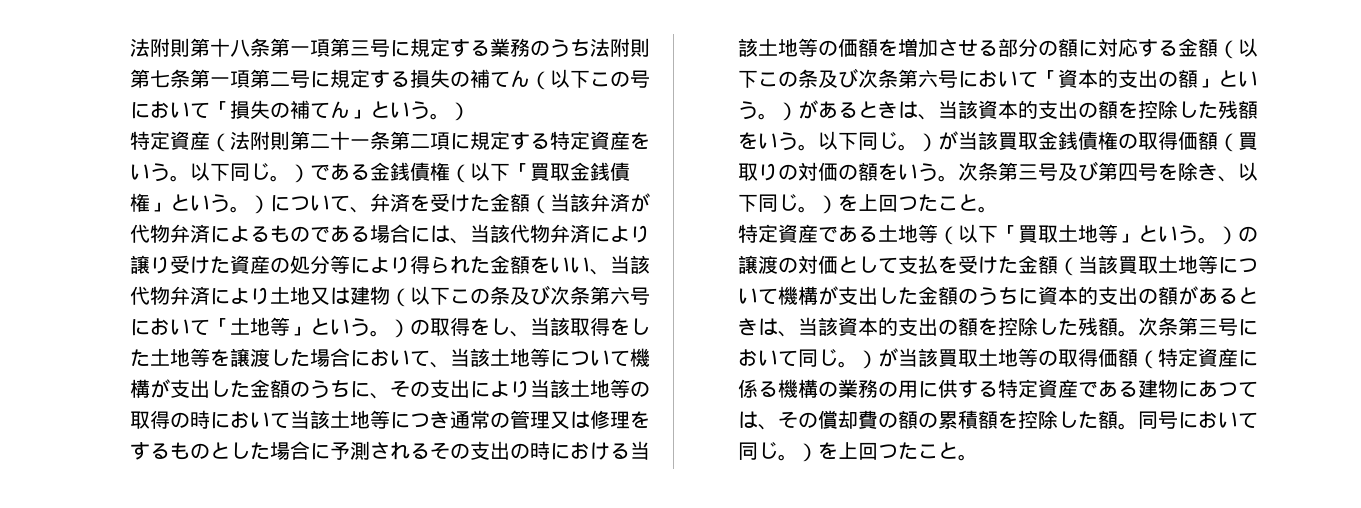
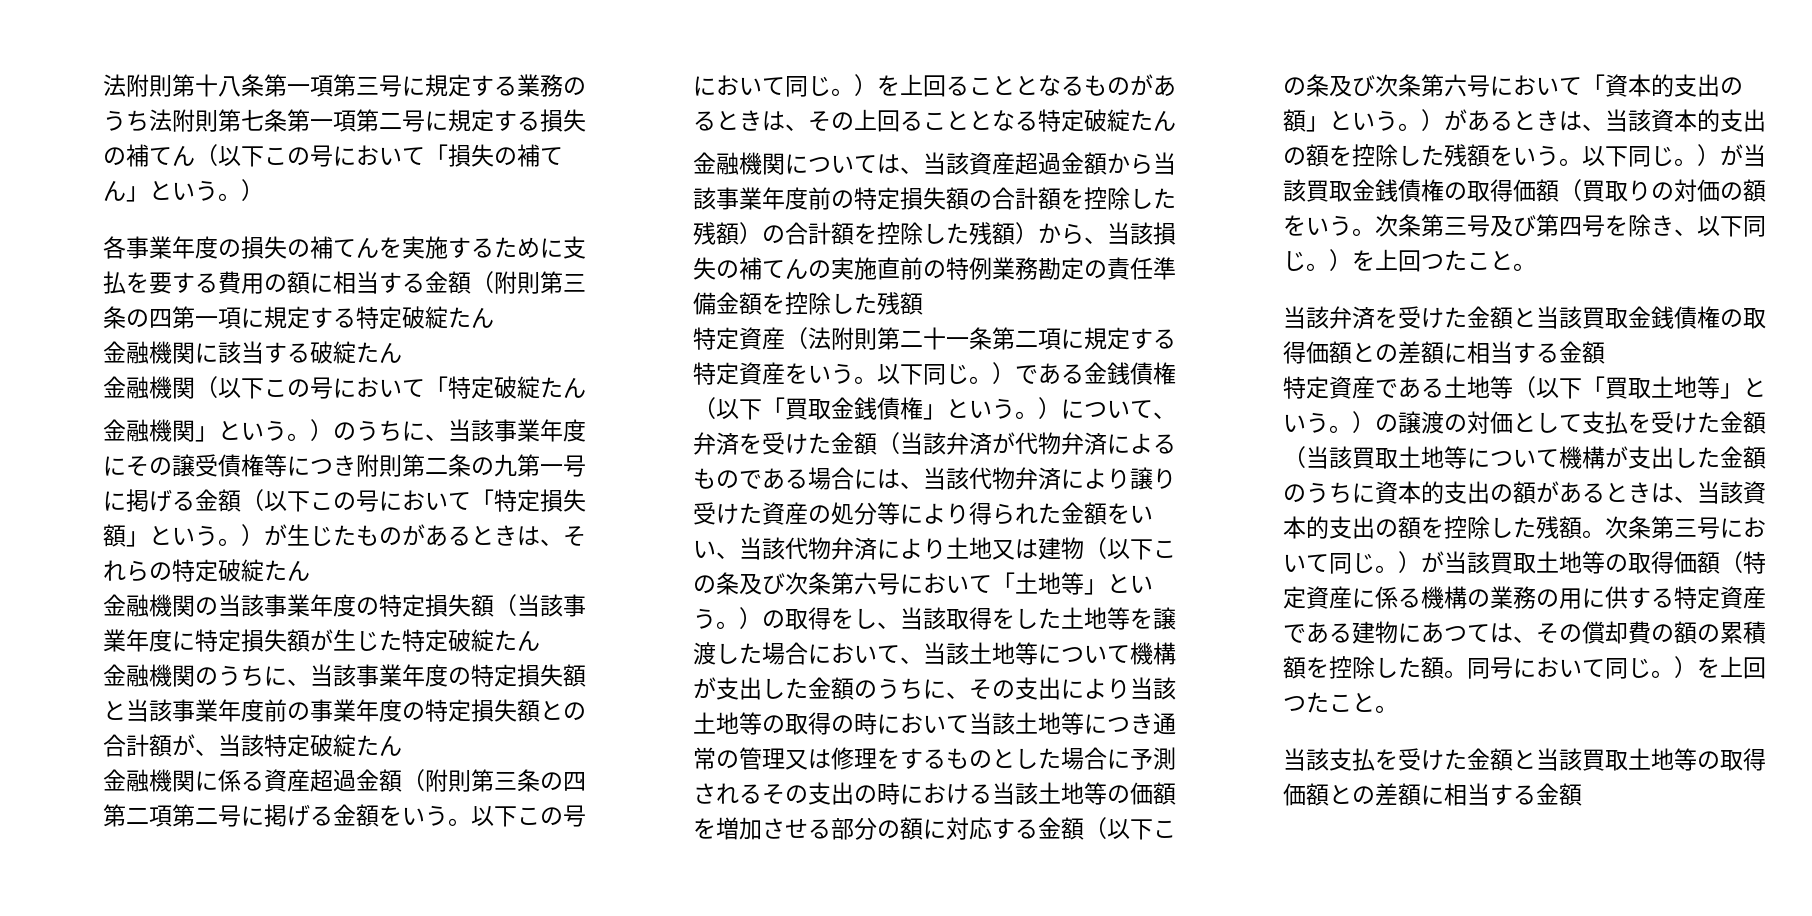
(471, 111) none -> [102,236,586,259] [102,271,586,294] [102,306,494,329] [102,341,402,364] [102,376,586,399] [102,419,586,442] [102,454,586,477] [102,489,586,512] [102,524,586,547] [102,559,310,582] [102,594,586,617] [102,629,540,652] [102,664,586,687] [102,699,586,722] [102,734,402,757] [102,769,586,792] [102,804,586,827] [692,74,1176,97] [692,109,1176,132] [692,152,1176,175] [692,187,1176,210] [692,222,1176,245] [692,257,1176,280] [692,292,923,315] // 各事業年度の損失の補てんを実施するために支払を要する費用の額に相当する金額（附則第三条の四第一項に規定する特定破綻たん // 金融機関に該当する破綻たん // 金融機関（以下この号において「特定破綻たん // 金融機関」という。）のうちに、当該事業年度にその譲受債権等につき附則第二条の九第一号に掲げる金額（以下この号において「特定損失額」という。）が生じたものがあるときは、それらの特定破綻たん // 金融機関の当該事業年度の特定損失額（当該事業年度に特定損失額が生じた特定破綻たん // 金融機関のうちに、当該事業年度の特定損失額と当該事業年度前の事業年度の特定損失額との合計額が、当該特定破綻たん // 金融機関に係る資産超過金額（附則第三条の四第二項第二号に掲げる金額をいう。以下この号において同じ。）を上回ることとなるものがあるときは、その上回ることとなる特定破綻たん // 金融機関については、当該資産超過金額から当該事業年度前の特定損失額の合計額を控除した残額）の合計額を控除した残額）から、当該損失の補てんの実施直前の特例業務勘定の責任準備金額を控除した残額
(999, 209) none -> [1282,306,1766,329] [1282,341,1605,364] // 当該弁済を受けた金額と当該買取金銭債権の取得価額との差額に相当する金額
(979, 457) none -> [1282,748,1766,771] [1282,783,1582,806] // 当該支払を受けた金額と当該買取土地等の取得価額との差額に相当する金額

